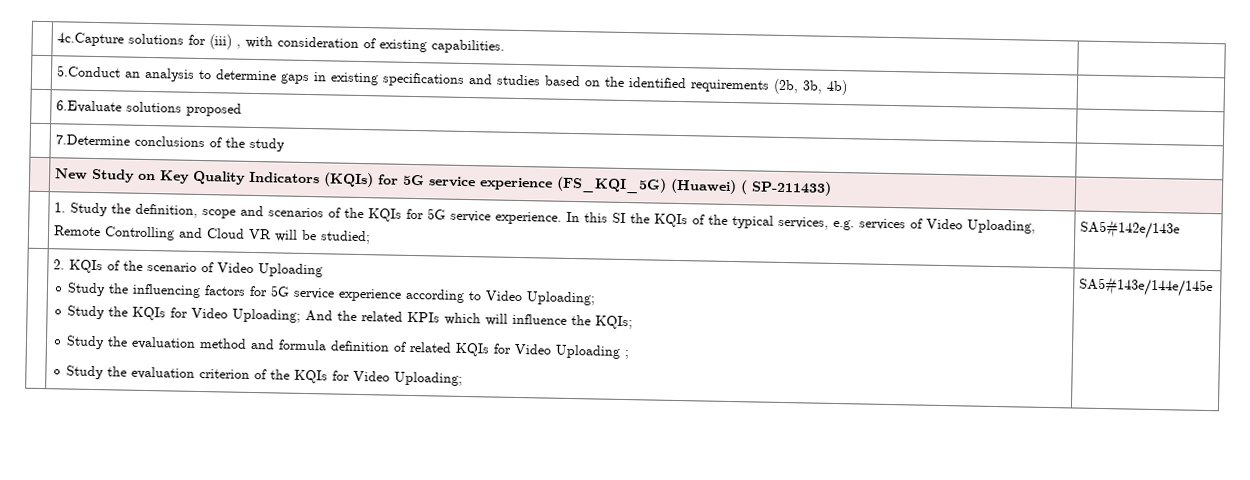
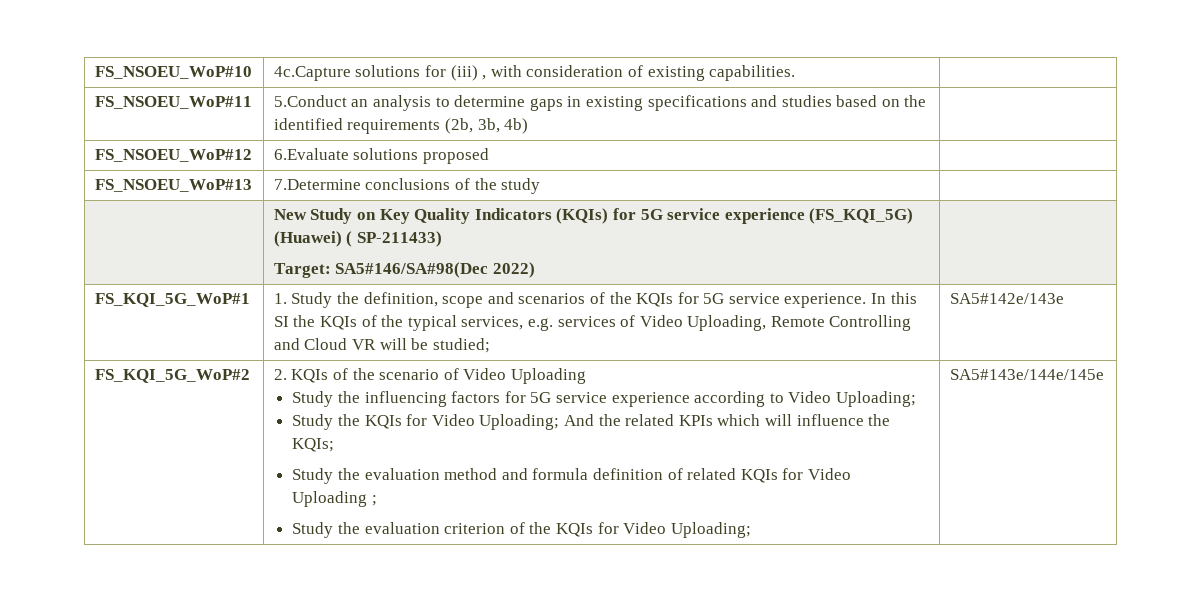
(57, 39) none -> [94,66,252,79] FS_NSOEU_WoP#10
(506, 46) none -> [94,96,252,109] FS_NSOEU_WoP#11
(849, 87) none -> [94,149,252,162] FS_NSOEU_WoP#12
(243, 109) none -> [94,179,252,192] FS_NSOEU_WoP#13
(833, 188) | // -> [273,262,535,278] [94,293,250,307] // Target: SA5#146/SA#98(Dec 2022) | // FS_KQI_5G_WoP#1
(1181, 229) none -> [94,369,250,383] FS_KQI_5G_WoP#2

